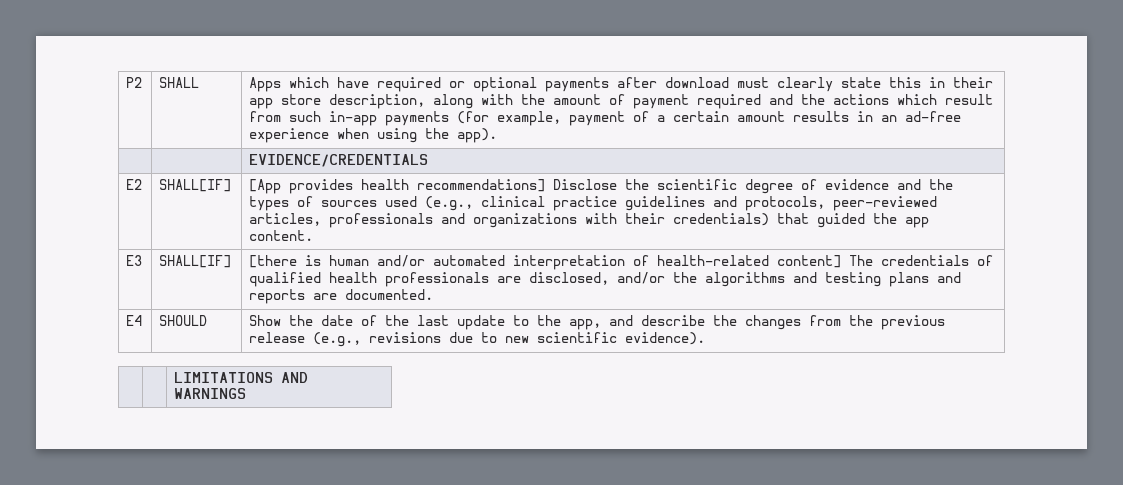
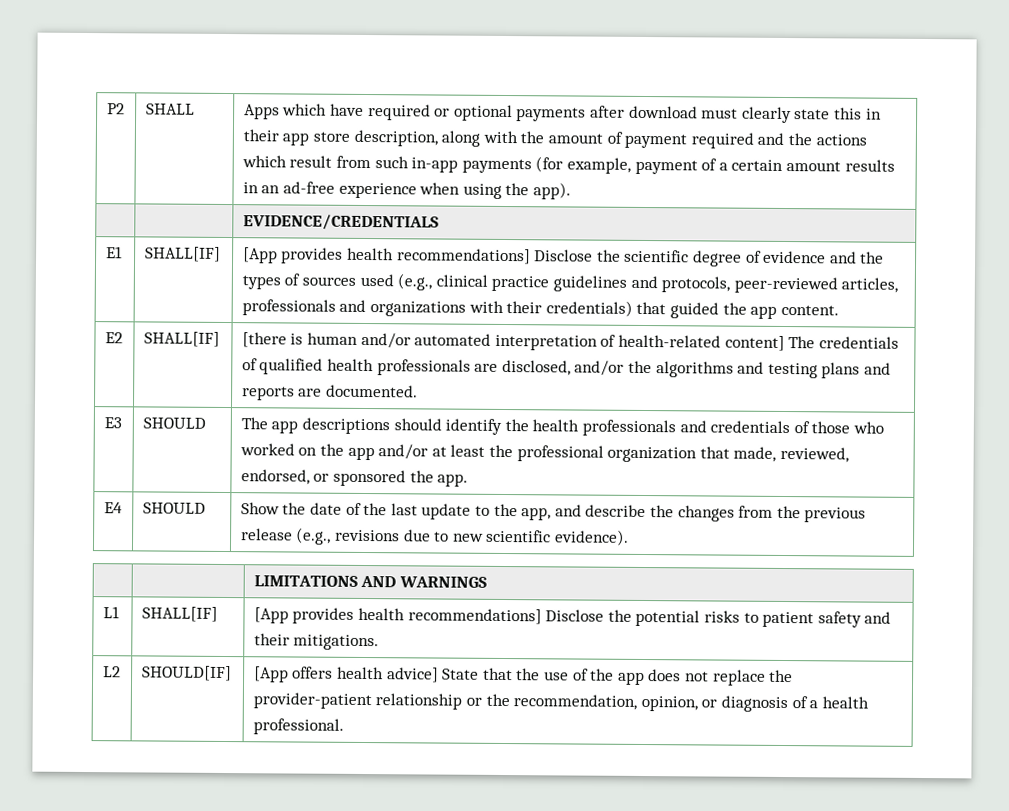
[126,179,143,190] E2 -> [105,246,123,259] E1
[126,255,143,266] E3 -> [104,332,123,344] E2
(434, 294) none -> [103,417,122,429] [142,417,206,429] [240,417,884,437] [239,443,849,463] [240,469,469,487] // E3 | SHOULD | The app descriptions should identify the health professionals and credentials of those who worked on the app and/or at least the professional organization that made, reviewed, endorsed, or sponsored the app.
(247, 393) none -> [102,606,120,619] [141,606,218,622] [253,607,892,628] [253,633,380,651] [102,666,121,678] [141,665,232,682] [253,666,794,686] [252,692,869,713] [252,718,344,735] // L1 | SHALL[IF] | [App provides health recommendations] Disclose the potential risks to patient safety and their mitigations. // L2 | SHOULD[IF] | [App offers health advice] State that the use of the app does not replace the provider-patient relationship or the recommendation, opinion, or diagnosis of a health professional.

